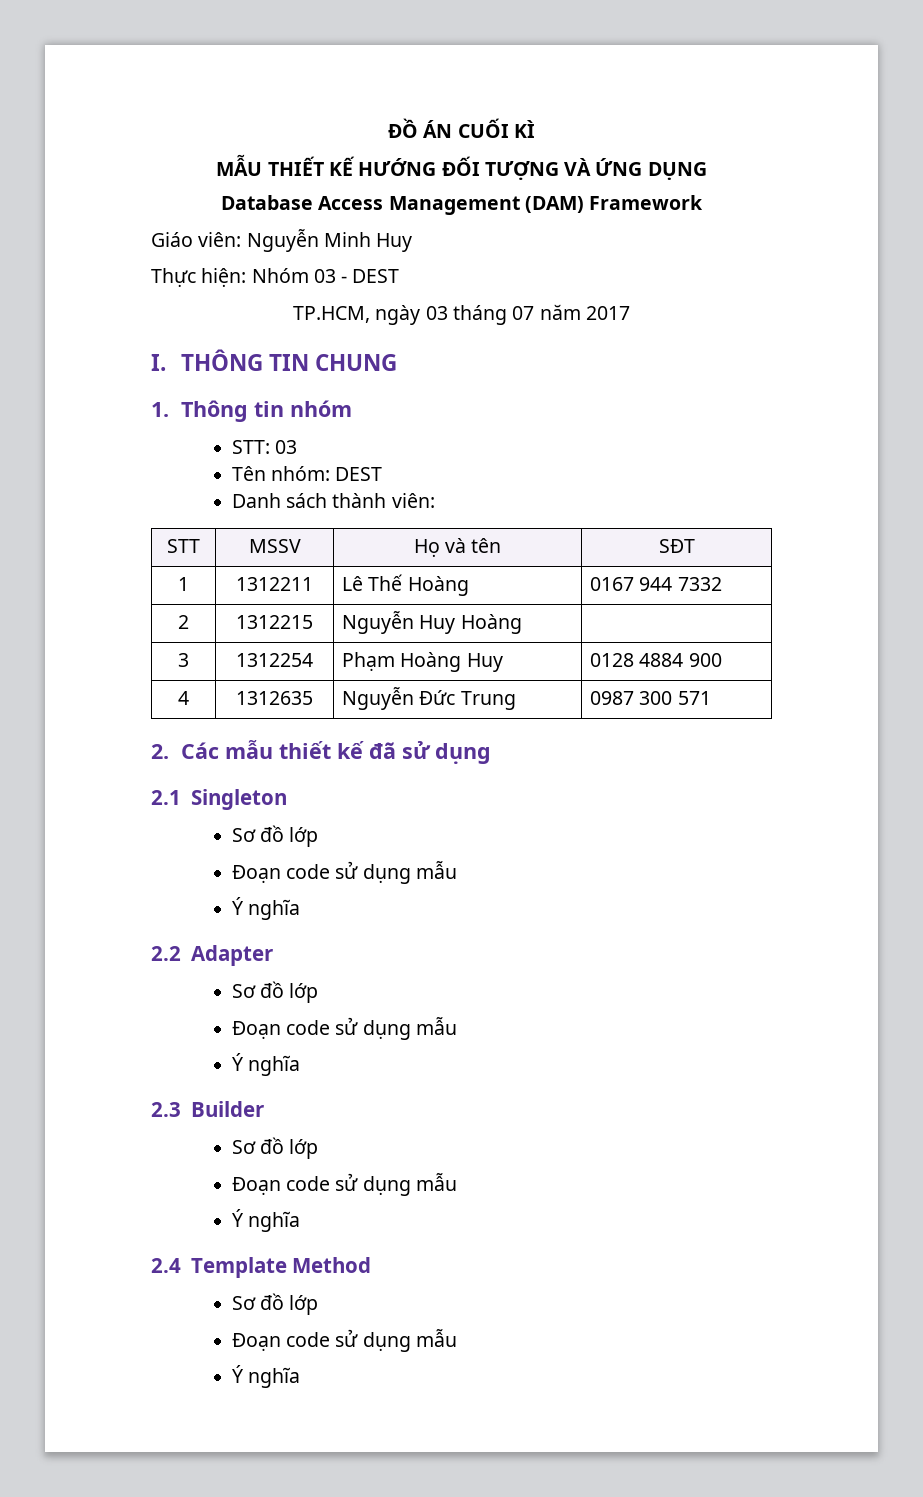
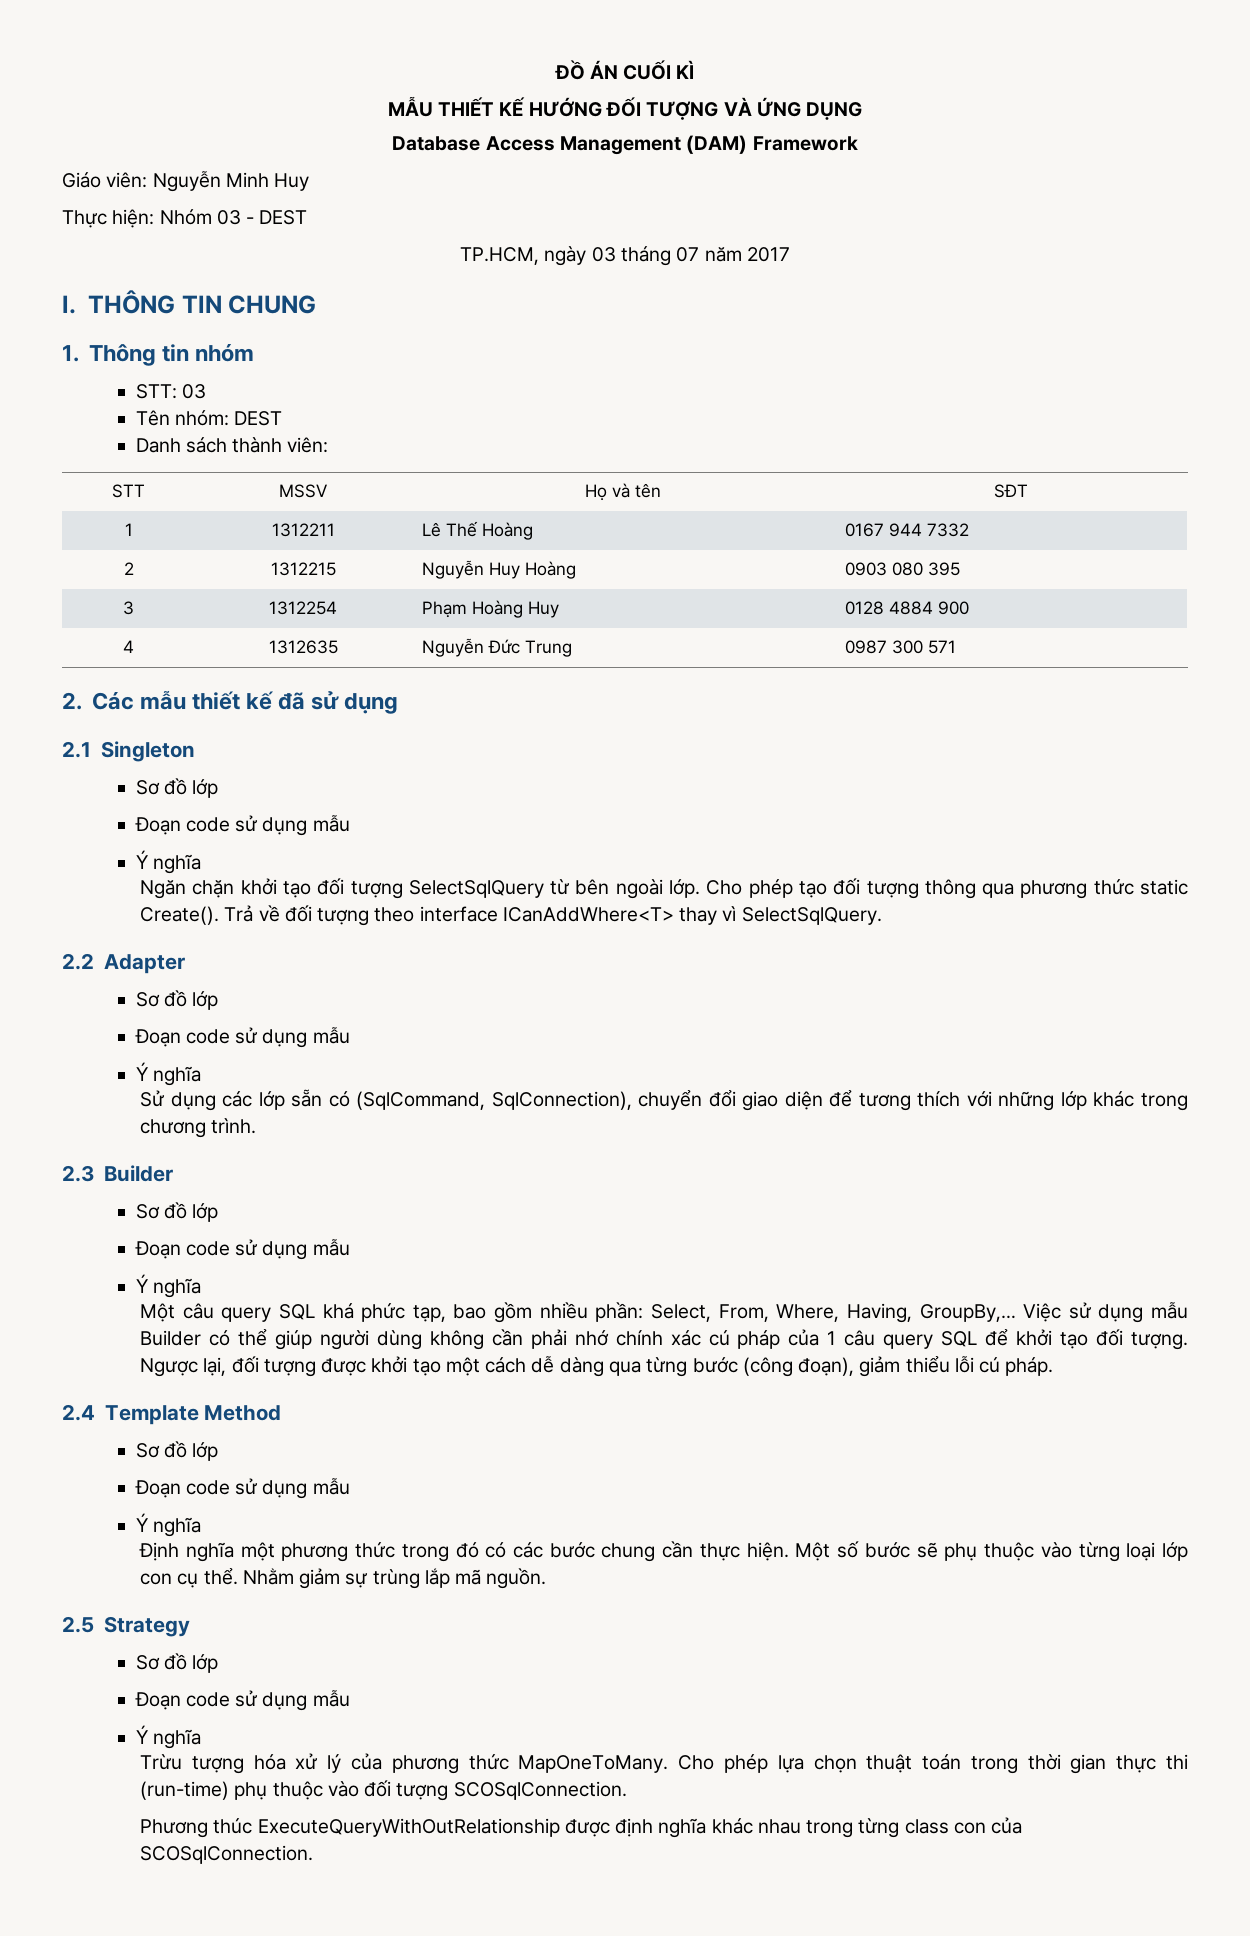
(522, 624) none -> [845,562,960,576] 0903 080 395
(301, 909) none -> [140,878,1188,899] [140,905,882,926] // Ngăn chặn khởi tạo đối tượng SelectSqlQuery từ bên ngoài lớp. Cho phép tạo đối tượng thông qua phương thức static Create(). Trả về đối tượng theo interface ICanAddWhere<T> thay vì SelectSqlQuery.
(301, 1065) none -> [140,1089,1188,1111] [140,1118,257,1138] // Sử dụng các lớp sẵn có (SqlCommand, SqlConnection), chuyển đổi giao diện để tương thích với những lớp khác trong chương trình.
(301, 1221) none -> [140,1302,1188,1323] [140,1329,1188,1350] [140,1356,1054,1377] // Một câu query SQL khá phức tạp, bao gồm nhiều phần: Select, From, Where, Having, GroupBy,… Việc sử dụng mẫu Builder có thể giúp người dùng không cần phải nhớ chính xác cú pháp của 1 câu query SQL để khởi tạo đối tượng. Ngược lại, đối tượng được khởi tạo một cách dễ dàng qua từng bước (công đoạn), giảm thiểu lỗi cú pháp.
(301, 1377) none -> [139,1541,1189,1562] [140,1568,547,1589] [62,1616,190,1637] [135,1653,219,1673] [134,1690,350,1711] [135,1725,201,1749] [140,1753,1188,1774] [140,1780,627,1801] [140,1817,1023,1838] [140,1845,314,1864] // Định nghĩa một phương thức trong đó có các bước chung cần thực hiện. Một số bước sẽ phụ thuộc vào từng loại lớp con cụ thể. Nhằm giảm sự trùng lắp mã nguồn. // 2.5 Strategy // Sơ đồ lớp // Đoạn code sử dụng mẫu // Ý nghĩa // Trừu tượng hóa xử lý của phương thức MapOneToMany. Cho phép lựa chọn thuật toán trong thời gian thực thi (run-time) phụ thuộc vào đối tượng SCOSqlConnection. // Phương thúc ExecuteQueryWithOutRelationship được định nghĩa khác nhau trong từng class con của SCOSqlConnection.

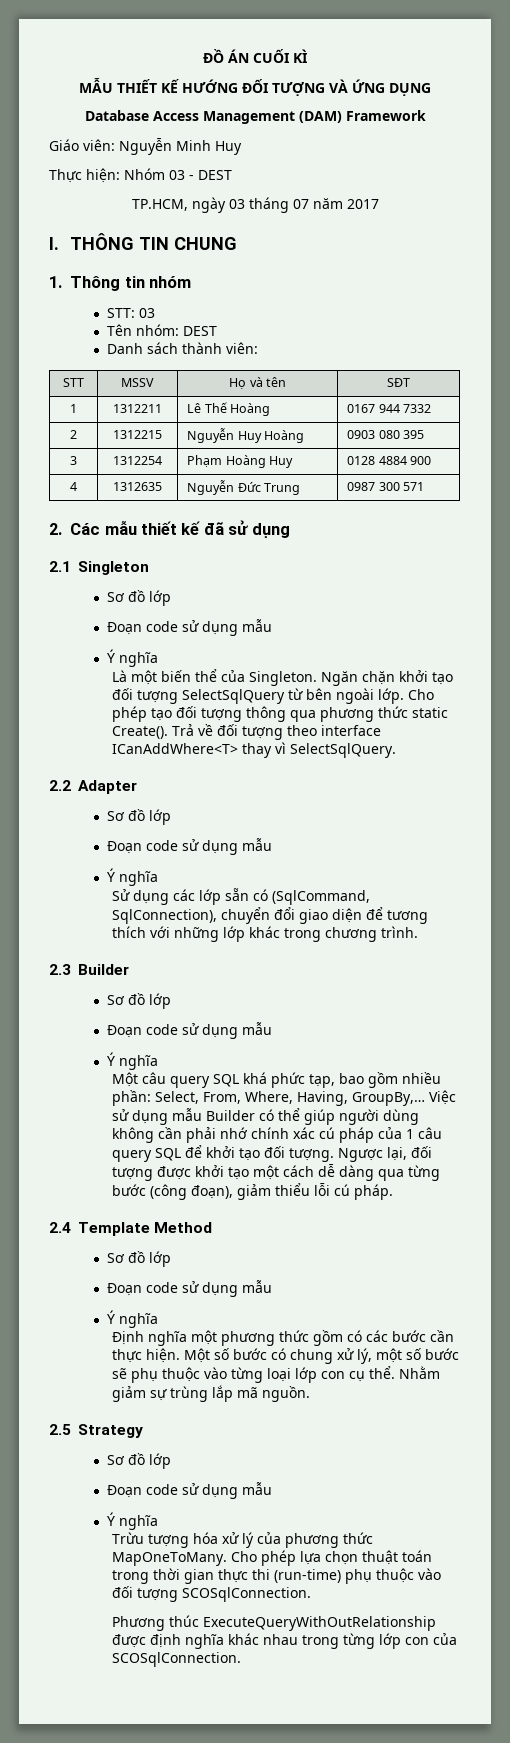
(201, 864) none -> [112,669,318,686] Là một biến thể của Singleton.
[401,1542,479,1562] trong đó -> [313,1330,344,1346] gồm
[601,1543,656,1562] chung -> (427, 1336) none
(910, 1550) none -> [271,1348,460,1364] có chung xử lý, một số bước
[904,1819,949,1834] class -> [379,1633,402,1649] lớp

